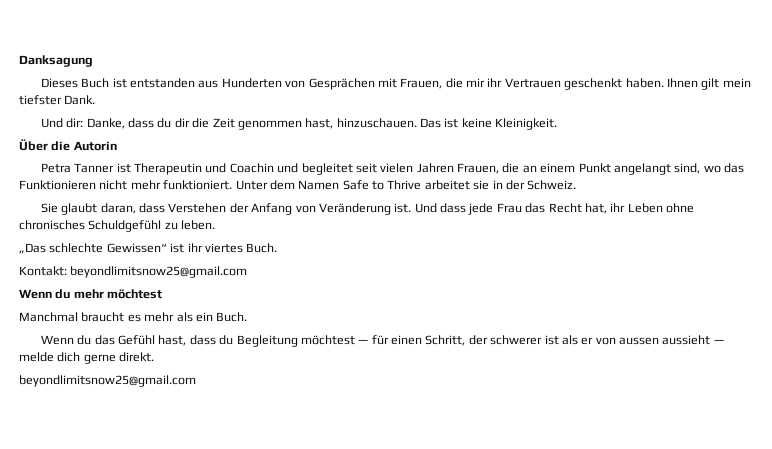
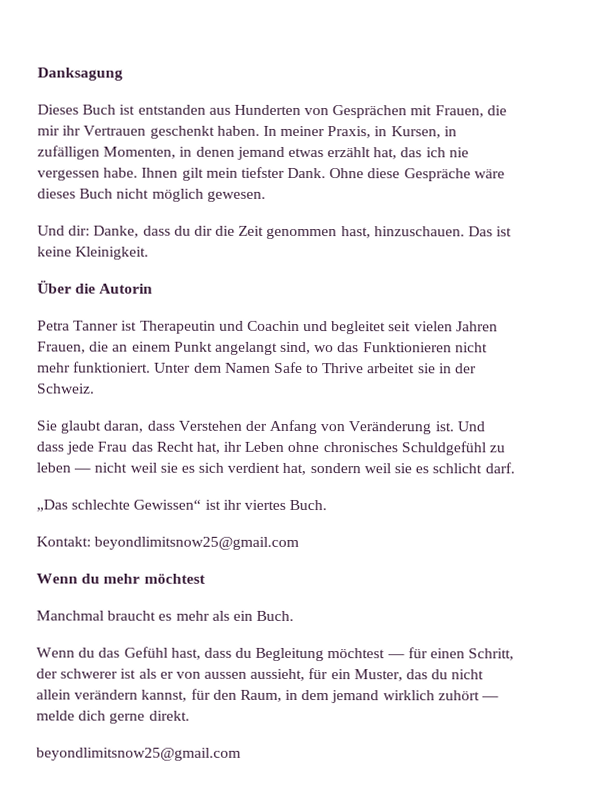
(664, 83) none -> [262,125,457,139] [37,145,469,160] [37,167,139,181] In meiner Praxis, in Kursen, in zufälligen Momenten, in denen jemand etwas erzählt hat, das ich nie vergessen habe.
(96, 100) none -> [329,168,505,182] [37,188,266,202] Ohne diese Gespräche wäre dieses Buch nicht möglich gewesen.
[181,220,216,230] leben. -> [36,462,515,476] leben — nicht weil sie es sich verdient hat, sondern weil sie es schlicht darf.
[662,335,711,345] aussieht -> [250,668,485,682] [36,688,480,704] aussieht, für ein Muster, das du nicht allein verändern kannst, für den Raum, in dem jemand wirklich zuhört

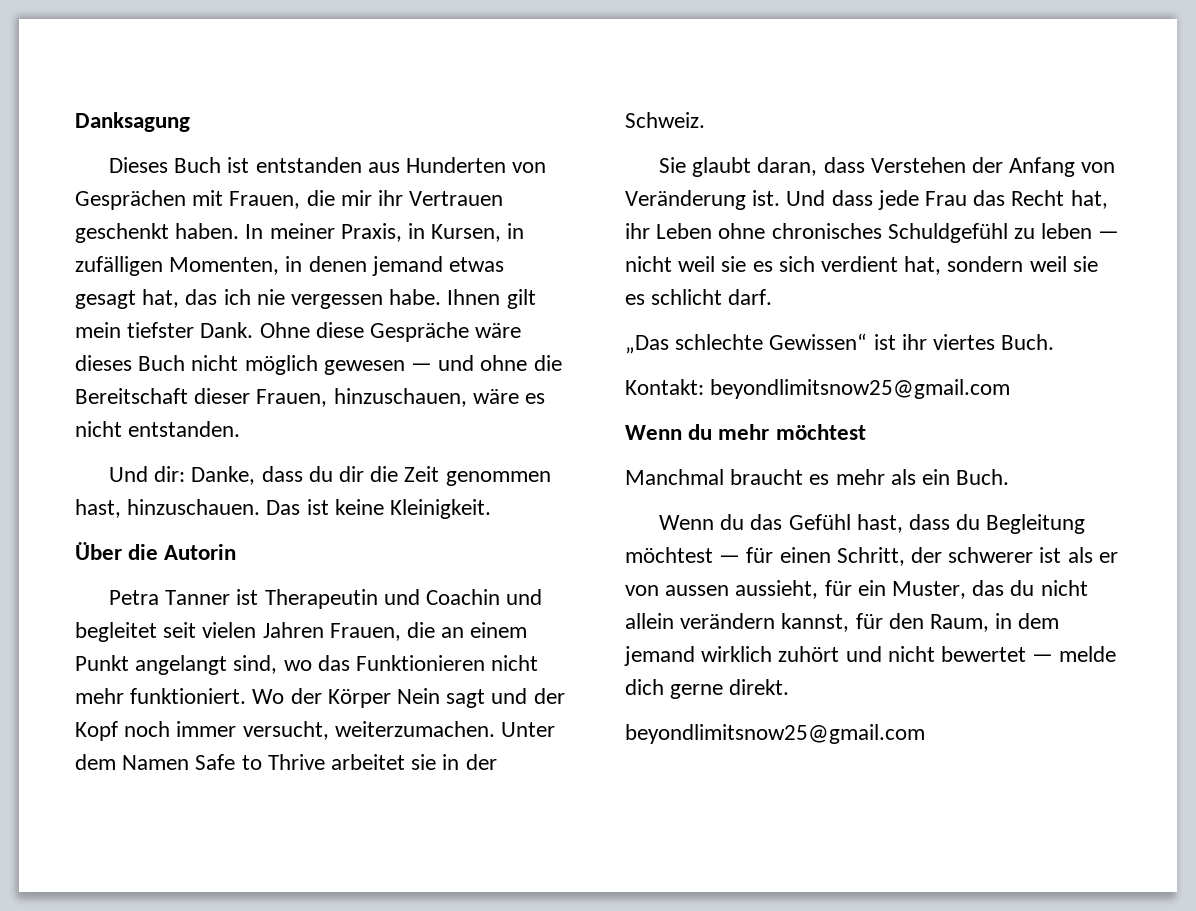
[327,147,372,158] erzählt -> [75,290,136,309] gesagt
[206,190,266,202] gewesen. -> [323,355,562,375] [75,388,546,407] [75,421,241,437] gewesen — und ohne die Bereitschaft dieser Frauen, hinzuschauen, wäre es nicht entstanden.
(152, 367) none -> [252,688,565,708] [75,721,495,741] Wo der Körper Nein sagt und der Kopf noch immer versucht, weiterzumachen.
(480, 695) none -> [845,646,1027,662] und nicht bewertet

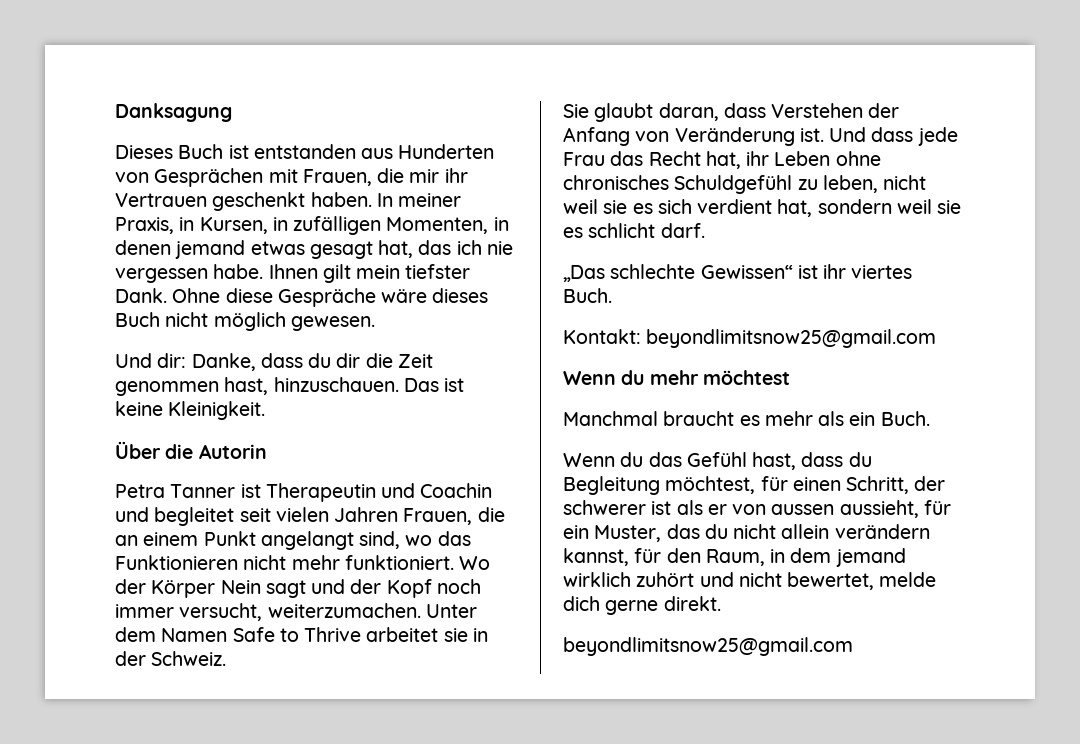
[323,355,562,375] [75,388,546,407] [75,421,241,437] gewesen — und ohne die Bereitschaft dieser Frauen, hinzuschauen, wäre es nicht entstanden. -> [290,316,375,331] gewesen.
[1041,223,1120,239] leben — -> [822,175,878,193] leben,
[625,547,741,563] möchtest — -> [665,476,756,494] möchtest,
[941,646,1054,662] bewertet — -> [787,572,875,590] bewertet,

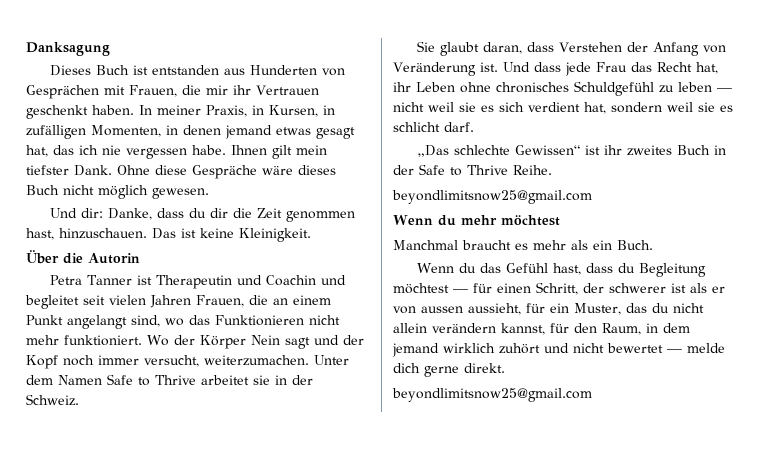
[822,175,878,193] leben, -> [678,82,732,92] leben —
[851,265,913,279] [563,288,612,303] [563,329,641,344] viertes Buch. // Kontakt: -> [627,145,727,156] [393,164,552,176] zweites Buch in der Safe to Thrive Reihe. //
[665,476,756,494] möchtest, -> [393,283,468,294] möchtest —
[787,572,875,590] bewertet, -> [607,343,682,353] bewertet —

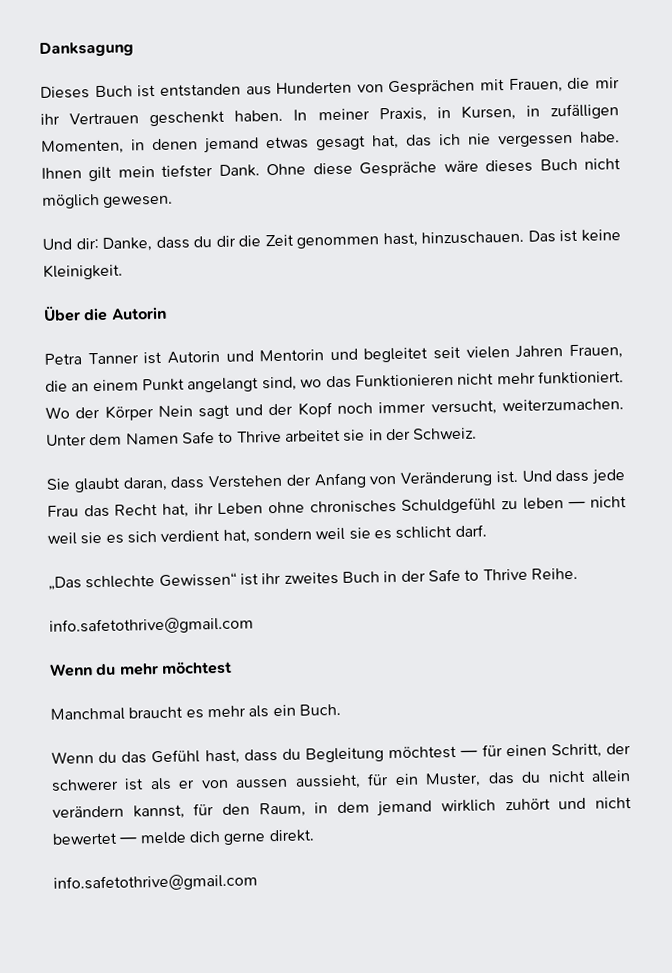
[156,275,317,289] Therapeutin und Coachin -> [166,349,325,364] Autorin und Mentorin
[392,190,592,204] beyondlimitsnow25@gmail.com -> [49,616,254,635] info.safetothrive@gmail.com
[392,388,592,402] beyondlimitsnow25@gmail.com -> [53,873,258,892] info.safetothrive@gmail.com

